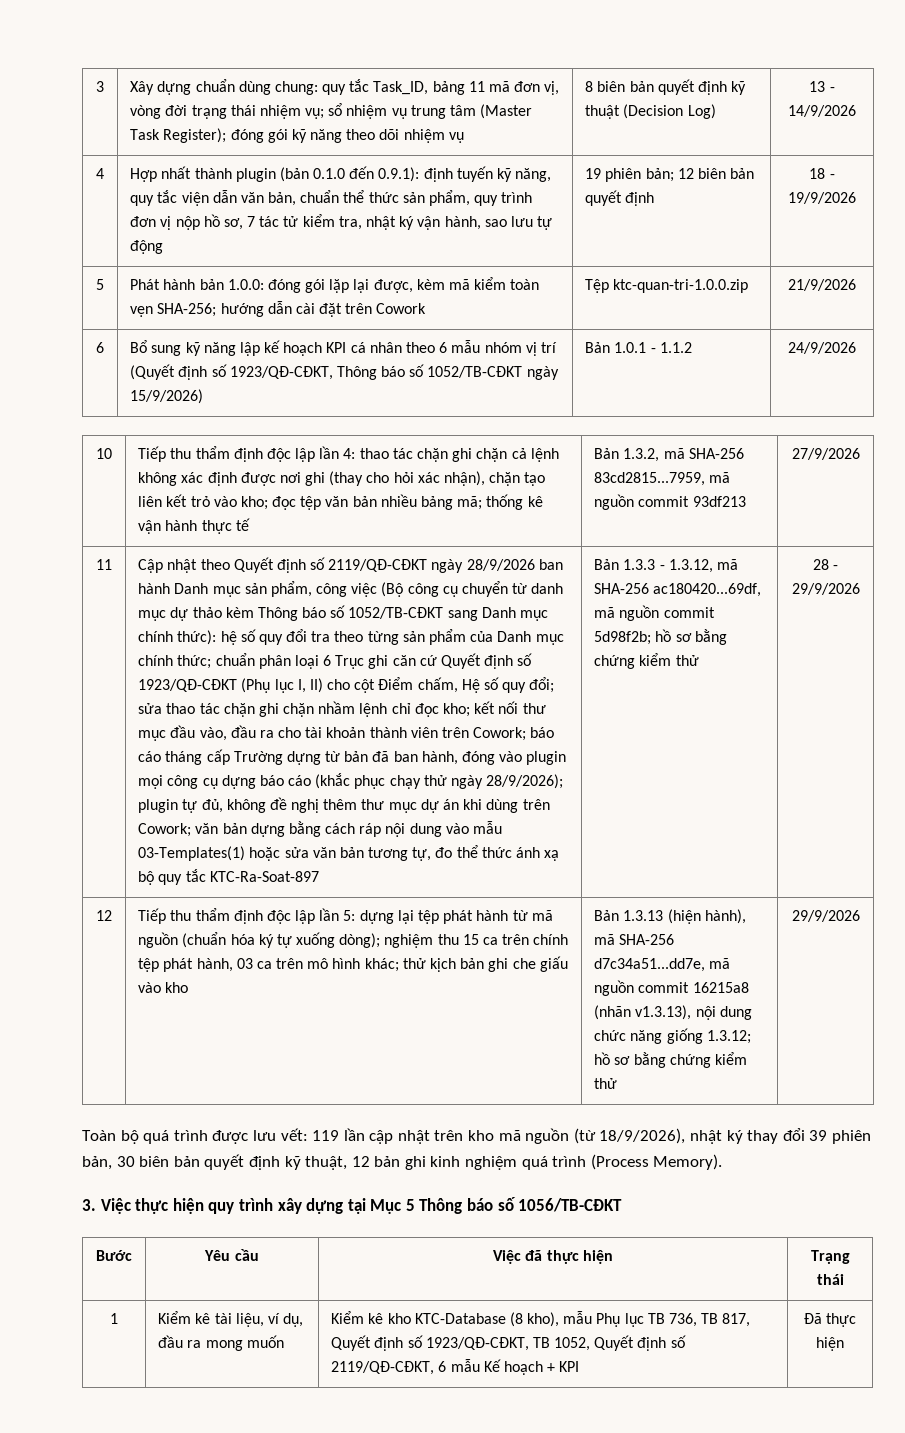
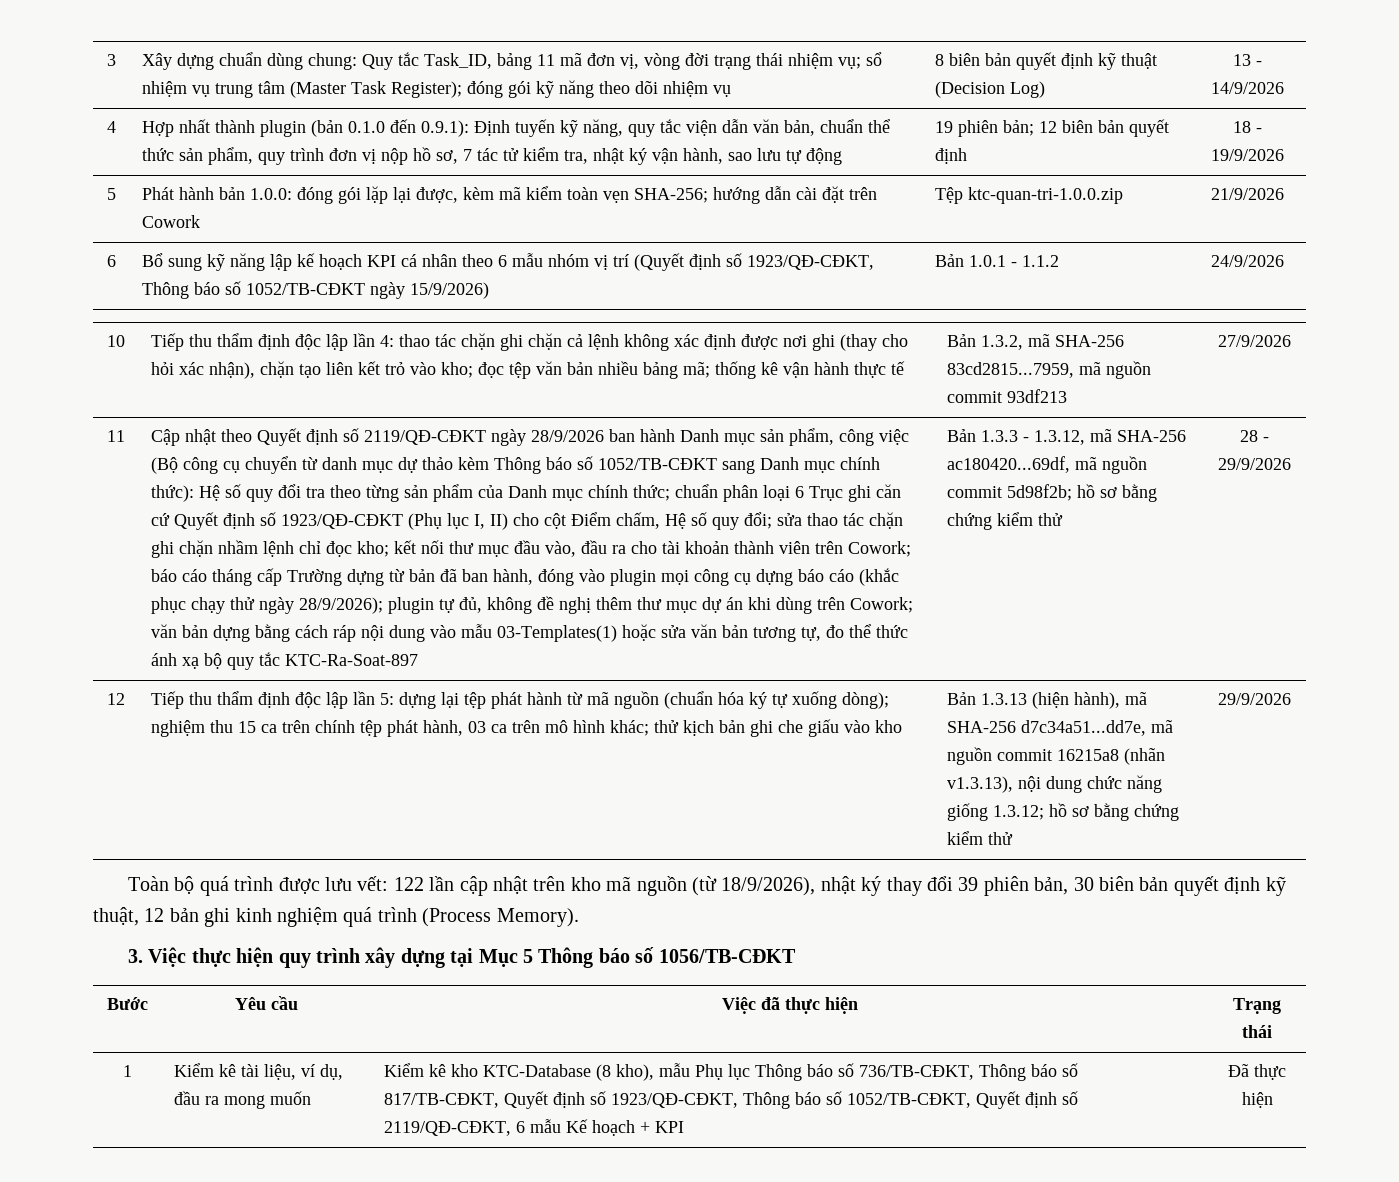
[322,84,347,95] quy -> [362,54,394,70] Quy
[423,168,453,182] định -> [474,120,511,136] Định
[220,631,237,645] hệ -> [199,485,221,501] Hệ
[312,1130,340,1141] 119 -> [393,877,424,891] 122
[647,1313,751,1327] [331,1335,591,1351] TB 736, TB 817, Quyết định số 1923/QĐ-CĐKT, TB 1052, -> [755,1063,1079,1081] [384,1091,972,1109] Thông báo số 736/TB-CĐKT, Thông báo số 817/TB-CĐKT, Quyết định số 1923/QĐ-CĐKT, Thông báo số 1052/TB-CĐKT,

